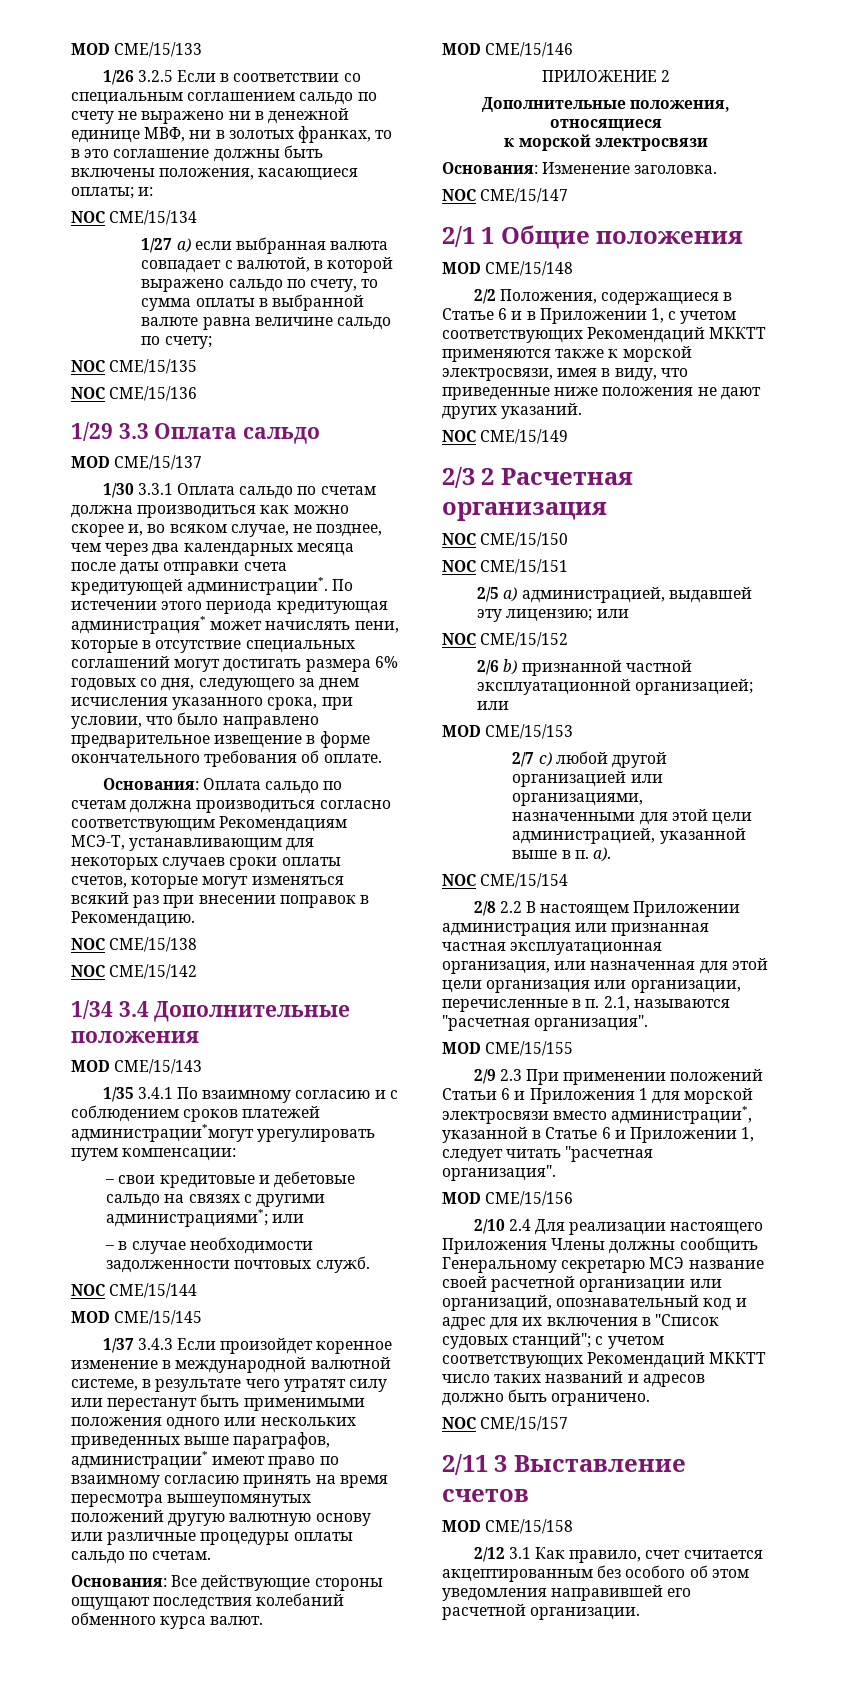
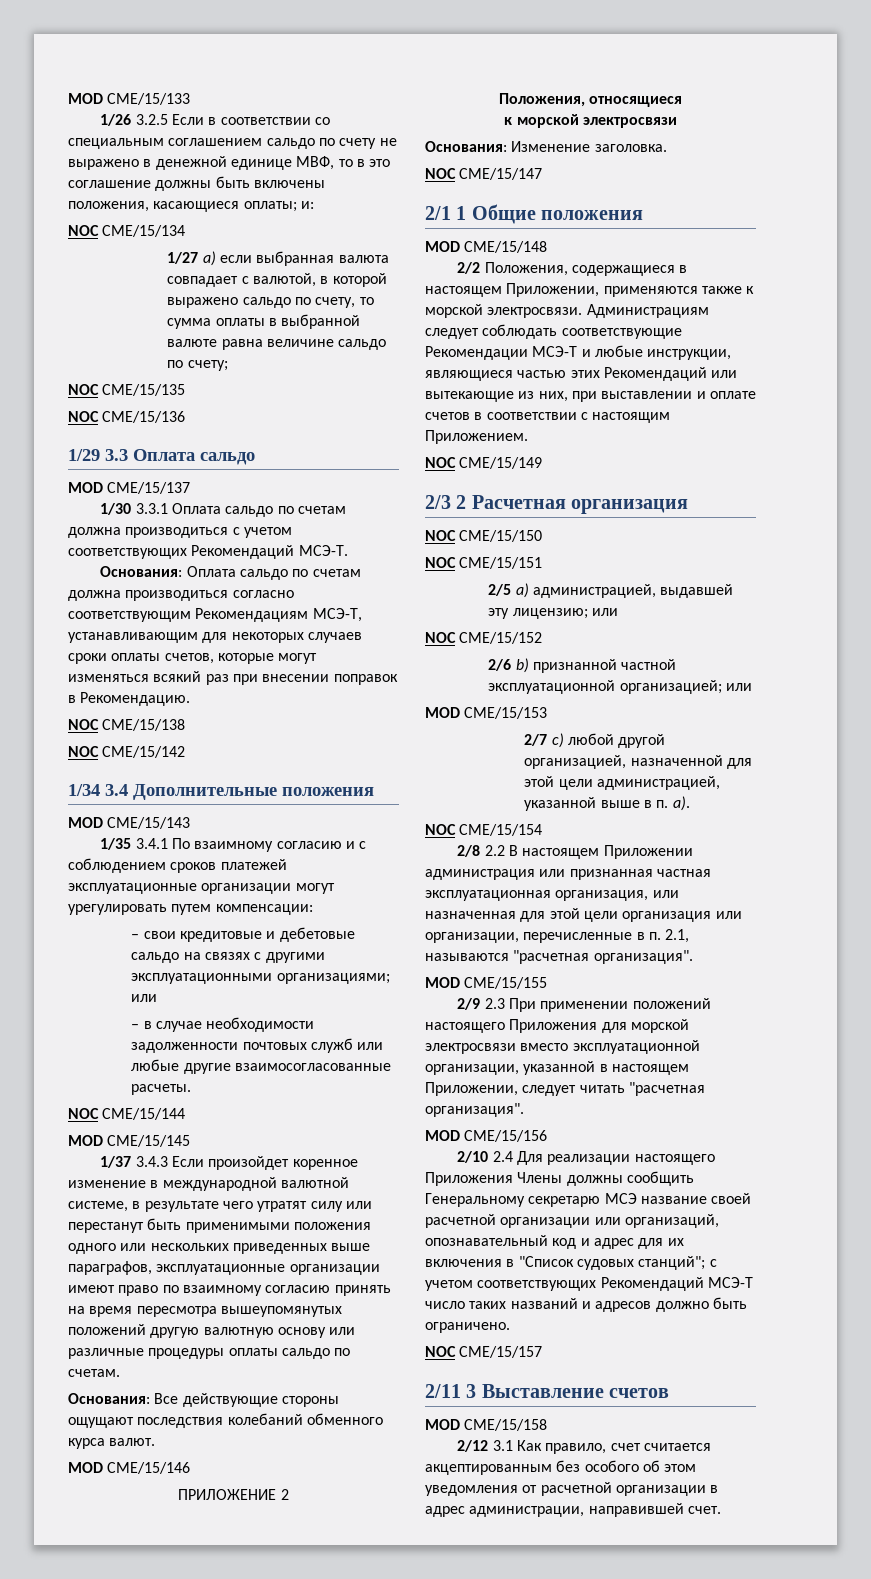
[228,111,251,120] ни -> (139, 164) none
[189,126,371,143] ни в золотых франках, -> (335, 163) none
[260,505,349,514] [71,524,383,537] [71,543,354,556] [71,562,287,575] [71,577,354,595] [71,601,388,614] [71,616,399,634] [71,640,355,653] [71,656,398,672] [71,678,359,691] [71,697,353,710] [71,712,319,729] [71,731,370,748] [71,750,382,767] как можно скорее и, во всяком случае, не позднее, чем через два календарных месяца после даты отправки счета кредитующей администрации*. По истечении этого периода кредитующая администрация* может начислять пени, которые в отсутствие специальных соглашений могут достигать размера 6% годовых со дня, следующего за днем исчисления указанного срока, при условии, что было направлено предварительное извещение в форме окончательного требования об оплате. -> [232,527,292,538] [68,545,348,559] с учетом соответствующих Рекомендаций МСЭ-Т.
[71,1124,254,1142] администрации*могут -> [68,883,335,894] эксплуатационные организации могут
[106,1209,269,1227] администрациями*; -> [131,973,390,984] эксплуатационными организациями;
[315,1256,370,1273] служб. -> [311,1038,384,1053] [131,1059,392,1074] [131,1084,192,1095] служб или любые другие взаимосогласованные расчеты.
[71,1451,208,1469] администрации* -> [156,1264,380,1275] эксплуатационные организации
[481,97,731,112] Дополнительные положения, -> [498,93,585,107] Положения,
[442,308,737,324] [442,327,767,343] [442,346,692,362] [442,368,688,381] [442,387,761,400] [442,403,583,419] Статье 6 и в Приложении 1, с учетом соответствующих Рекомендаций МККТТ применяются также к морской электросвязи, имея в виду, что приведенные ниже положения не дают других указаний. -> [425,283,755,297] [425,304,709,318] [425,324,682,339] [425,345,732,360] [425,367,738,381] [425,391,756,402] [425,412,671,423] [425,430,528,444] настоящем Приложении, применяются также к морской электросвязи. Администрациям следует соблюдать соответствующие Рекомендации МСЭ-Т и любые инструкции, являющиеся частью этих Рекомендаций или вытекающие из них, при выставлении и оплате счетов в соответствии с настоящим Приложением.
[512,771,663,787] [512,793,644,806] [512,812,636,821] организацией или организациями, назначенными -> [524,755,723,769] организацией, назначенной
[442,1088,754,1104] [442,1106,753,1124] [442,1127,755,1143] Статьи 6 и Приложения 1 для морской электросвязи вместо администрации*, указанной в Статье 6 и Приложении 1, -> [425,1019,689,1033] [425,1040,700,1054] [425,1061,689,1075] [425,1082,518,1096] настоящего Приложения для морской электросвязи вместо эксплуатационной организации, указанной в настоящем Приложении,
[709,1352,767,1364] МККТТ -> [707,1277,753,1288] МСЭ-Т
[551,1585,692,1601] [442,1604,641,1620] направившей его расчетной организации. -> [522,1482,719,1496] [425,1503,721,1517] от расчетной организации в адрес администрации, направившей счет.

